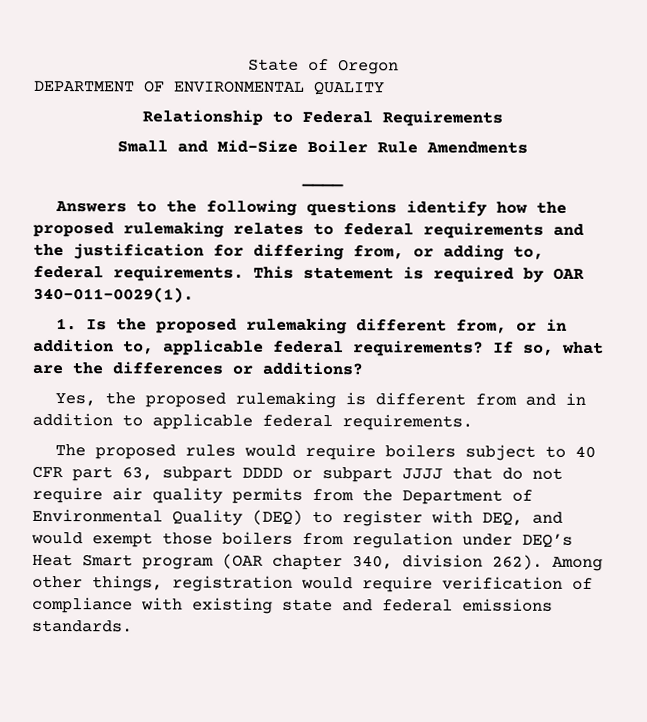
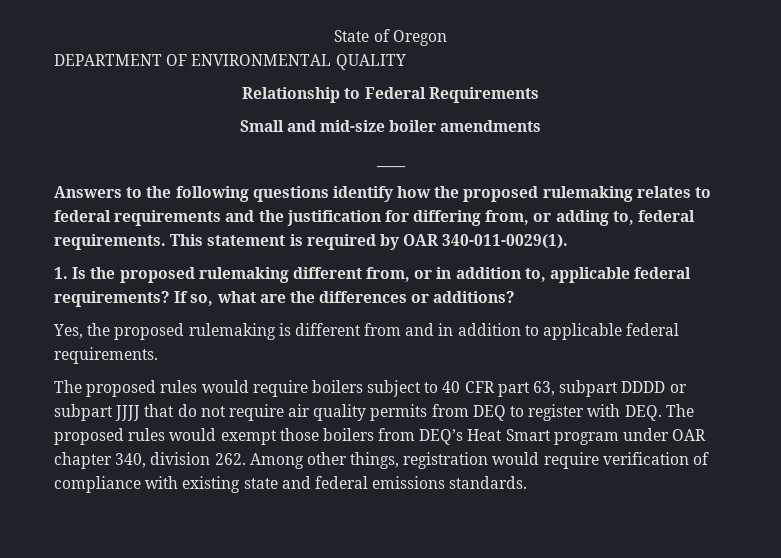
[217,139,528,154] Mid-Size Boiler Rule Amendments -> [320,120,542,132] mid-size boiler amendments
[362,489,533,505] [32,508,563,527] the Department of Environmental Quality (DEQ) to register with DEQ, and -> [472,404,694,421] [54,428,166,445] DEQ to register with DEQ. The proposed rules
[352,532,513,549] regulation under -> (416, 434) none
[222,553,263,569] (OAR -> [623,428,707,441] under OAR
[492,554,543,570] 262). -> [214,453,246,465] 262.

